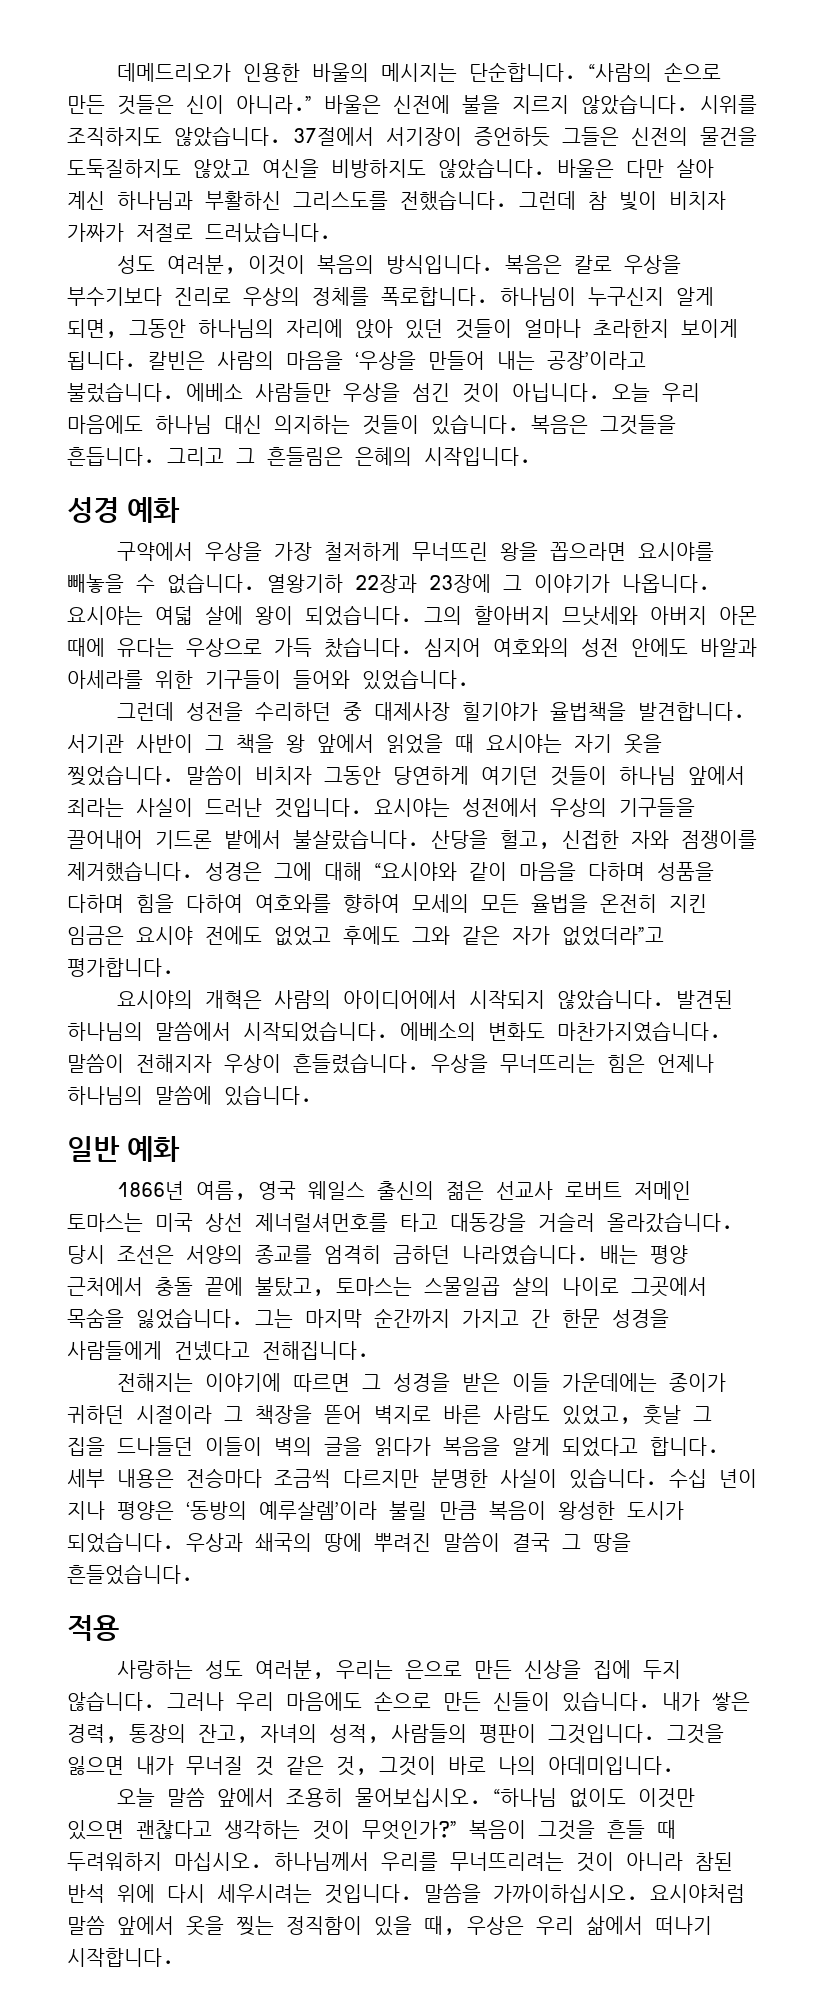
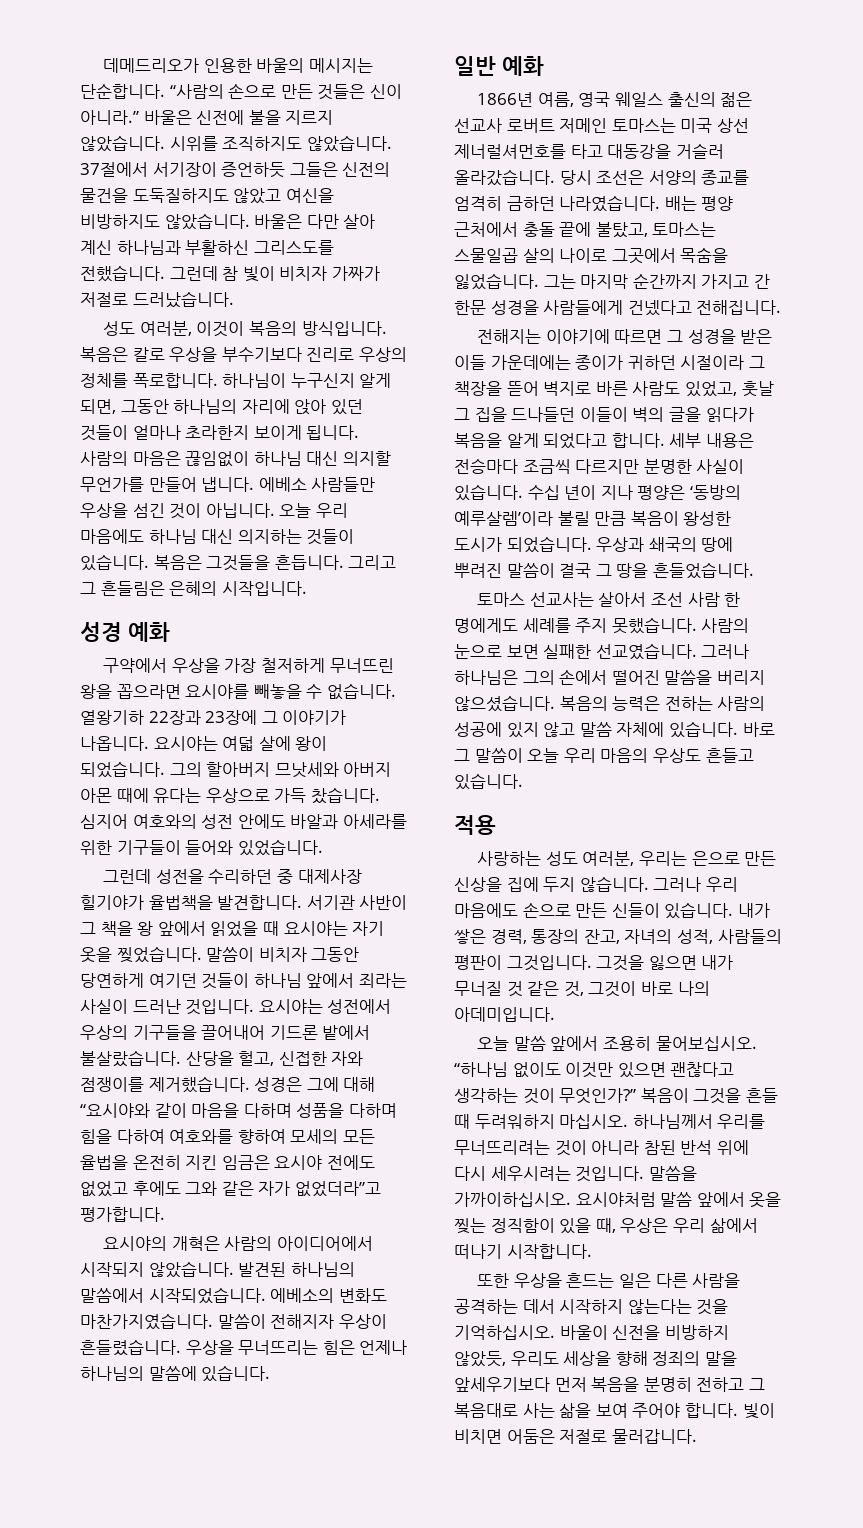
[148,351,646,370] [67,382,174,403] 칼빈은 사람의 마음을 ‘우상을 만들어 내는 공장’이라고 불렀습니다. -> [80,451,391,467] [80,477,255,492] 사람의 마음은 끊임없이 하나님 대신 의지할 무언가를 만들어 냅니다.
(193, 1574) none -> [477,592,741,607] [454,617,750,634] [454,643,750,660] [454,669,765,685] [454,695,766,712] [454,721,775,738] [454,748,754,763] [454,773,523,790] // 토마스 선교사는 살아서 조선 사람 한 명에게도 세례를 주지 못했습니다. 사람의 눈으로 보면 실패한 선교였습니다. 그러나 하나님은 그의 손에서 떨어진 말씀을 버리지 않으셨습니다. 복음의 능력은 전하는 사람의 성공에 있지 않고 말씀 자체에 있습니다. 바로 그 말씀이 오늘 우리 마음의 우상도 흔들고 있습니다.
(174, 1957) none -> [477,1273,741,1288] [454,1299,729,1315] [454,1325,729,1340] [454,1351,737,1367] [454,1377,765,1392] [454,1403,775,1419] [454,1429,697,1444] // 또한 우상을 흔드는 일은 다른 사람을 공격하는 데서 시작하지 않는다는 것을 기억하십시오. 바울이 신전을 비방하지 않았듯, 우리도 세상을 향해 정죄의 말을 앞세우기보다 먼저 복음을 분명히 전하고 그 복음대로 사는 삶을 보여 주어야 합니다. 빛이 비치면 어둠은 저절로 물러갑니다.

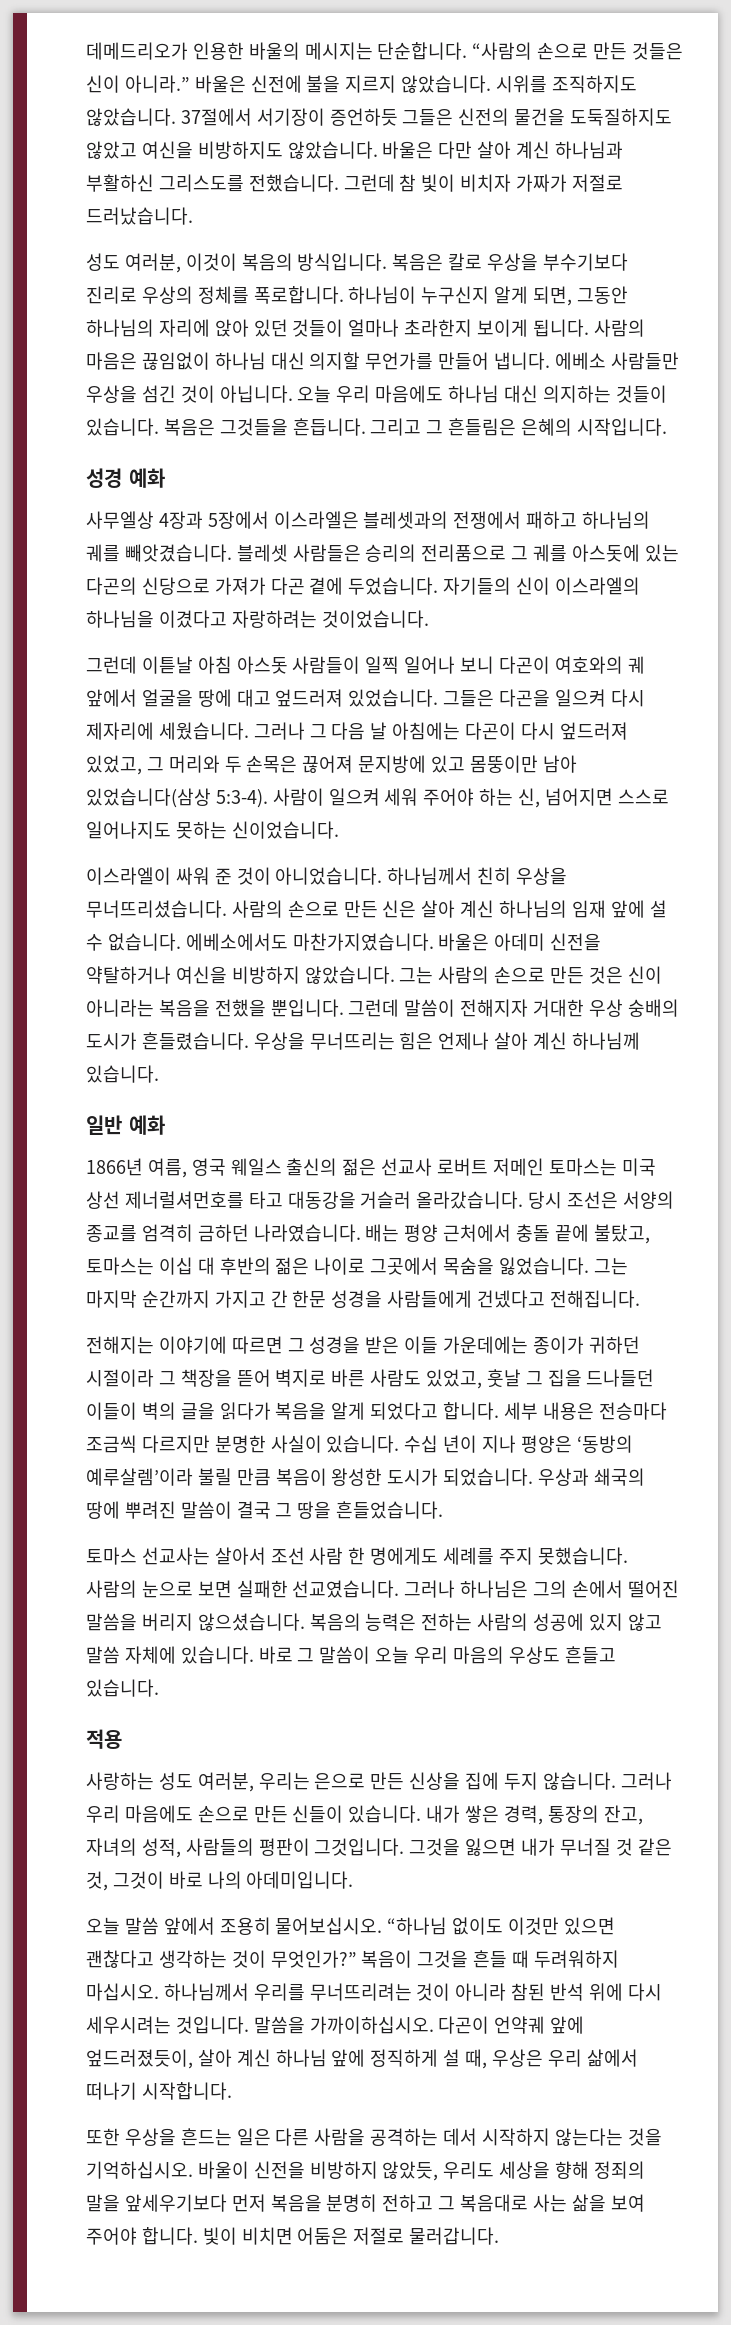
[103,658,394,673] [80,683,396,700] [80,710,347,725] [80,736,328,751] [80,761,392,778] [80,787,380,804] [80,814,407,829] [80,839,323,856] [103,869,362,884] [80,895,408,910] [80,921,385,937] [80,946,360,963] [80,973,407,989] [80,999,392,1015] [80,1025,371,1040] [80,1050,364,1067] [80,1076,376,1093] [80,1103,397,1118] [80,1129,375,1144] [80,1155,375,1170] [80,1181,381,1197] [80,1207,165,1222] [103,1236,374,1251] [80,1261,355,1278] [80,1287,387,1304] [80,1313,387,1330] 구약에서 우상을 가장 철저하게 무너뜨린 왕을 꼽으라면 요시야를 빼놓을 수 없습니다. 열왕기하 22장과 23장에 그 이야기가 나옵니다. 요시야는 여덟 살에 왕이 되었습니다. 그의 할아버지 므낫세와 아버지 아몬 때에 유다는 우상으로 가득 찼습니다. 심지어 여호와의 성전 안에도 바알과 아세라를 위한 기구들이 들어와 있었습니다. // 그런데 성전을 수리하던 중 대제사장 힐기야가 율법책을 발견합니다. 서기관 사반이 그 책을 왕 앞에서 읽었을 때 요시야는 자기 옷을 찢었습니다. 말씀이 비치자 그동안 당연하게 여기던 것들이 하나님 앞에서 죄라는 사실이 드러난 것입니다. 요시야는 성전에서 우상의 기구들을 끌어내어 기드론 밭에서 불살랐습니다. 산당을 헐고, 신접한 자와 점쟁이를 제거했습니다. 성경은 그에 대해 “요시야와 같이 마음을 다하며 성품을 다하며 힘을 다하여 여호와를 향하여 모세의 모든 율법을 온전히 지킨 임금은 요시야 전에도 없었고 후에도 그와 같은 자가 없었더라”고 평가합니다. // 요시야의 개혁은 사람의 아이디어에서 시작되지 않았습니다. 발견된 하나님의 말씀에서 시작되었습니다. 에베소의 변화도 마찬가지였습니다. 말씀이 전해지자 우상이 -> [86,511,651,529] [86,544,679,562] [86,577,640,595] [86,610,429,628] [86,656,645,674] [86,689,645,707] [86,722,628,740] [86,755,577,775] [86,788,669,808] [86,821,339,839] [86,867,568,885] [86,900,667,918] [86,933,602,951] [86,966,662,984] [86,999,679,1017] [86,1032,137,1050] 사무엘상 4장과 5장에서 이스라엘은 블레셋과의 전쟁에서 패하고 하나님의 궤를 빼앗겼습니다. 블레셋 사람들은 승리의 전리품으로 그 궤를 아스돗에 있는 다곤의 신당으로 가져가 다곤 곁에 두었습니다. 자기들의 신이 이스라엘의 하나님을 이겼다고 자랑하려는 것이었습니다. // 그런데 이튿날 아침 아스돗 사람들이 일찍 일어나 보니 다곤이 여호와의 궤 앞에서 얼굴을 땅에 대고 엎드러져 있었습니다. 그들은 다곤을 일으켜 다시 제자리에 세웠습니다. 그러나 그 다음 날 아침에는 다곤이 다시 엎드러져 있었고, 그 머리와 두 손목은 끊어져 문지방에 있고 몸뚱이만 남아 있었습니다(삼상 5:3-4). 사람이 일으켜 세워 주어야 하는 신, 넘어지면 스스로 일어나지도 못하는 신이었습니다. // 이스라엘이 싸워 준 것이 아니었습니다. 하나님께서 친히 우상을 무너뜨리셨습니다. 사람의 손으로 만든 신은 살아 계신 하나님의 임재 앞에 설 수 없습니다. 에베소에서도 마찬가지였습니다. 바울은 아데미 신전을 약탈하거나 여신을 비방하지 않았습니다. 그는 사람의 손으로 만든 것은 신이 아니라는 복음을 전했을 뿐입니다. 그런데 말씀이 전해지자 거대한 우상 숭배의 도시가
[80,1366,197,1381] 하나님의 말씀에 -> [494,1032,640,1050] 살아 계신 하나님께
[454,248,555,263] 스물일곱 살의 -> [158,1257,310,1275] 이십 대 후반의 젊은
[575,1192,782,1208] [454,1218,592,1234] 요시야처럼 말씀 앞에서 옷을 찢는 정직함이 있을 -> [438,2016,585,2034] [86,2049,461,2069] 다곤이 언약궤 앞에 엎드러졌듯이, 살아 계신 하나님 앞에 정직하게 설

